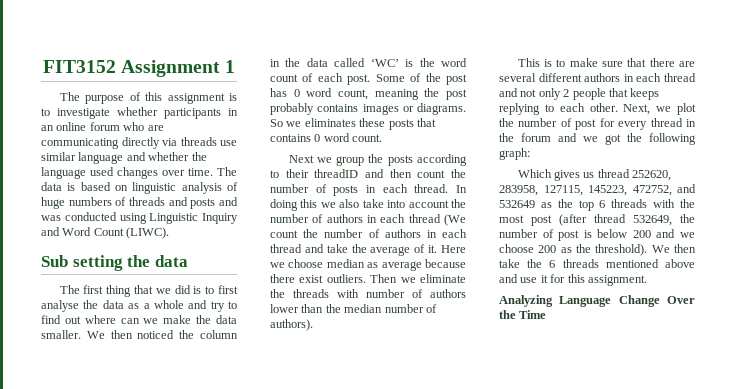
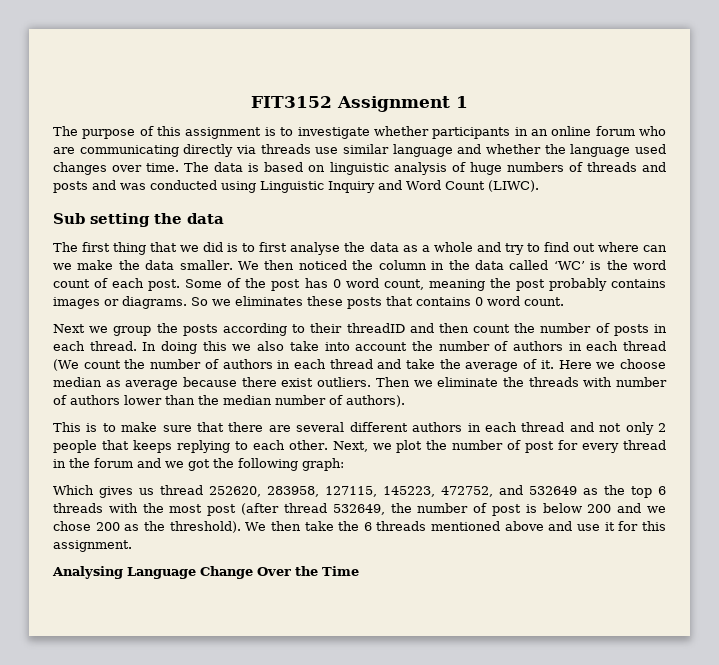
[499,244,534,253] choose -> [53,521,91,531] chose
[499,295,553,307] Analyzing -> [52,566,123,579] Analysing

